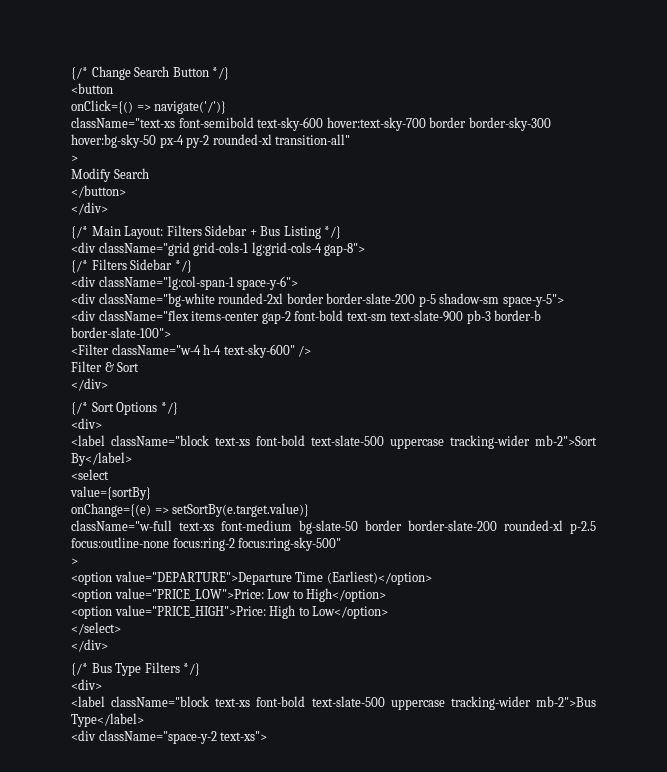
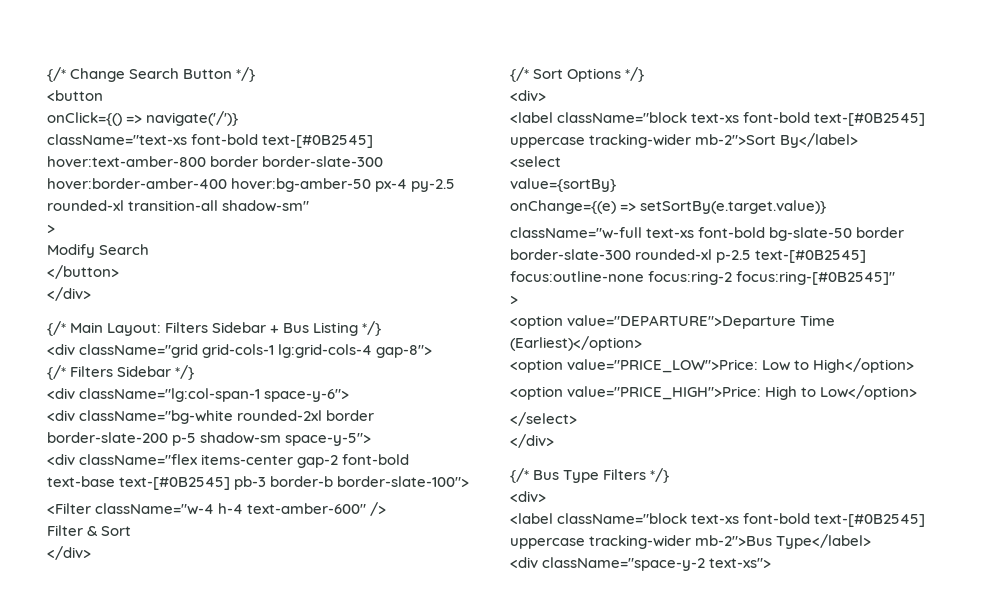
[178,117,551,131] [71,134,351,148] font-semibold text-sky-600 hover:text-sky-700 border border-sky-300 hover:bg-sky-50 px-4 py-2 rounded-xl transition-all" -> [191,134,374,148] [47,156,384,167] [47,178,456,192] [47,200,310,212] font-bold text-[#0B2545] hover:text-amber-800 border border-slate-300 hover:border-amber-400 hover:bg-amber-50 px-4 py-2.5 rounded-xl transition-all shadow-sm"
[346,310,464,322] text-sm text-slate-900 -> [47,476,231,490] text-base text-[#0B2545]
[223,344,295,358] text-sky-600" -> [247,503,367,514] text-amber-600"
[311,435,384,446] text-slate-500 -> [814,113,926,126] text-[#0B2545]
[221,520,292,531] font-medium -> [698,227,766,238] font-bold
[408,520,497,531] border-slate-200 -> [510,249,631,260] border-slate-300
(596, 527) none -> [755,250,867,263] text-[#0B2545]
[238,537,342,551] focus:ring-sky-500" -> [736,271,896,285] focus:ring-[#0B2545]"
[311,696,385,707] text-slate-500 -> [814,514,926,527] text-[#0B2545]

